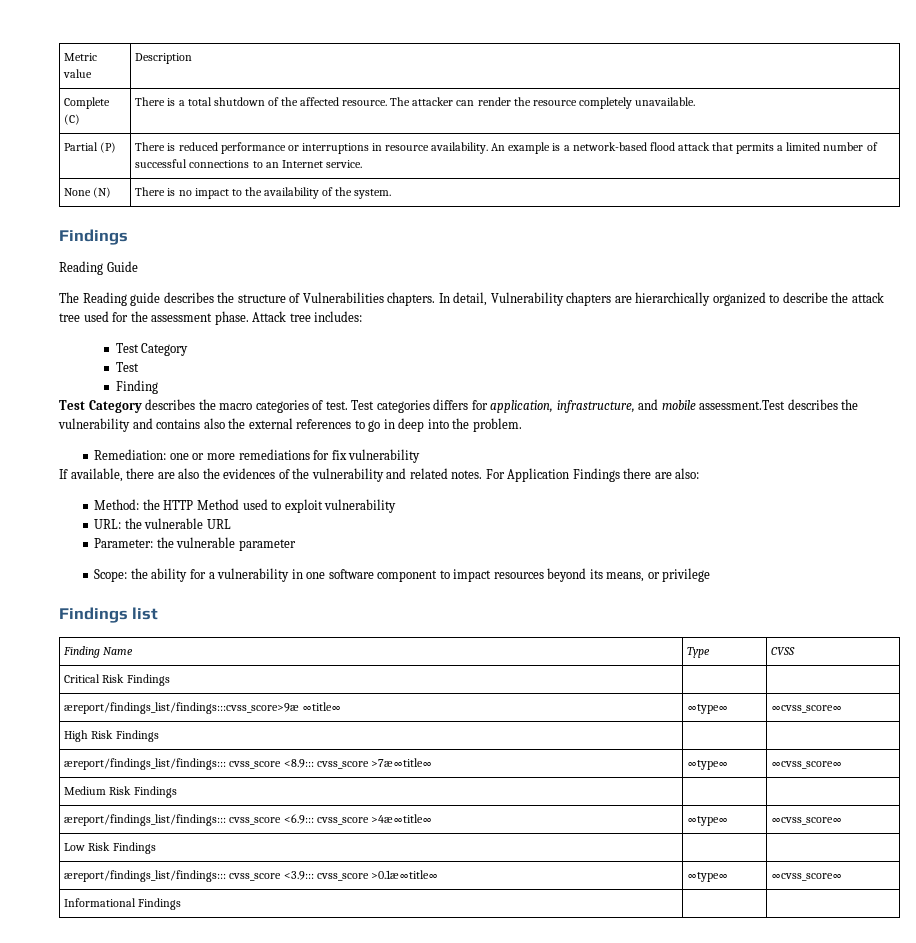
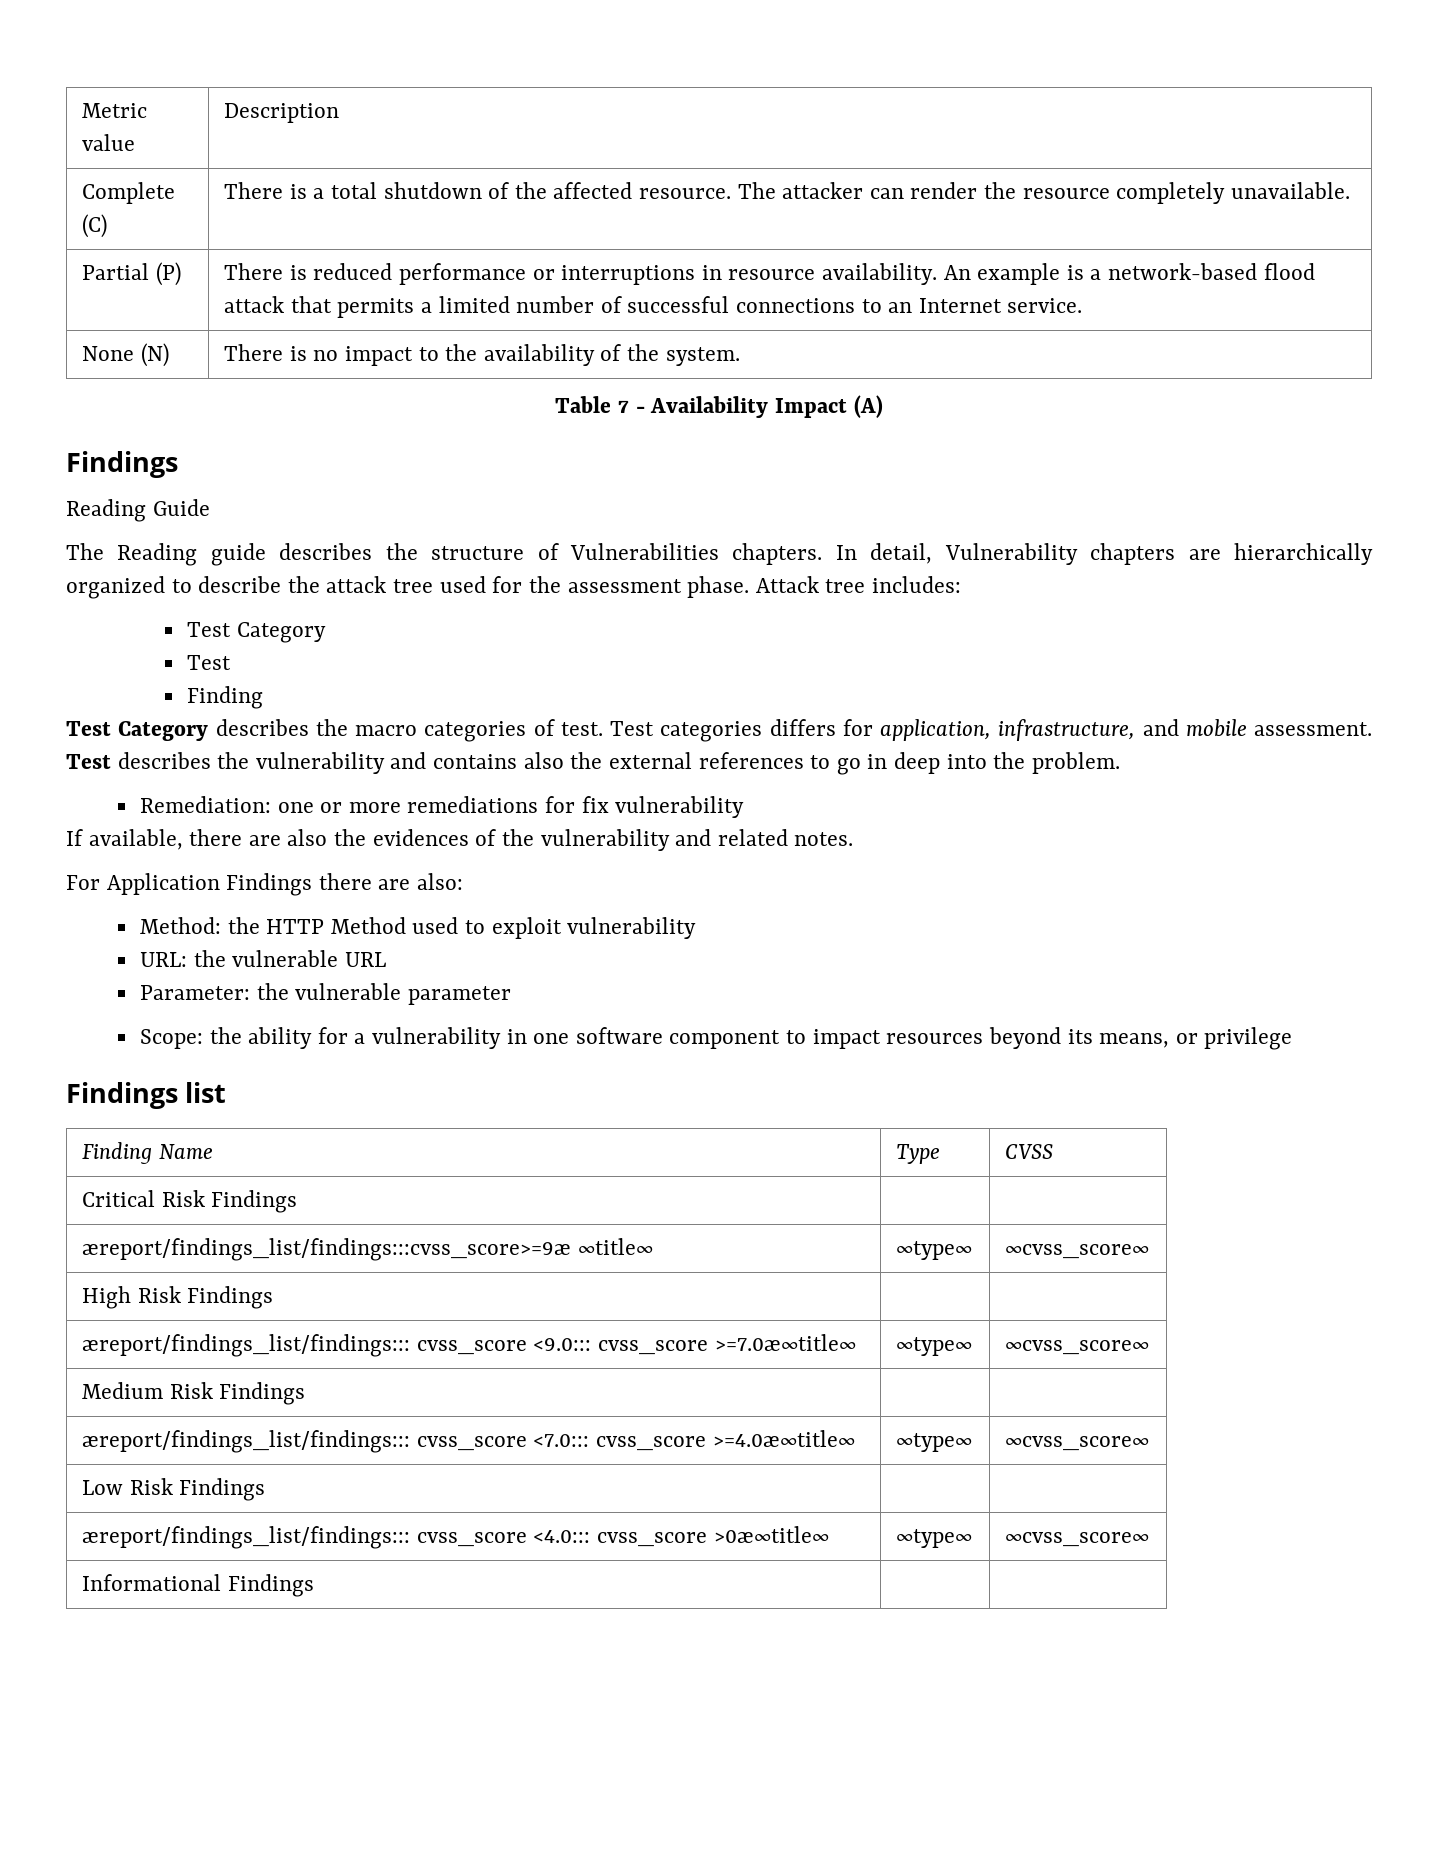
(392, 194) none -> [555,395,883,418] // Table 7 - Availability Impact (A)
[699,400,786,410] assessment.Test -> [1254,722,1372,736] [66,754,111,769] assessment. Test
(483, 474) none -> (854, 839) //
[64,702,300,714] æreport/findings_list/findings:::cvss_score>9æ -> [82,1238,572,1261] æreport/findings_list/findings:::cvss_score>=9æ
[283,758,432,769] <8.9::: cvss_score >7æ∞title∞ -> [533,1334,856,1355] <9.0::: cvss_score >=7.0æ∞title∞
[283,814,432,825] <6.9::: cvss_score >4æ∞title∞ -> [533,1430,855,1451] <7.0::: cvss_score >=4.0æ∞title∞
[283,870,438,881] <3.9::: cvss_score >0.1æ∞title∞ -> [533,1526,829,1547] <4.0::: cvss_score >0æ∞title∞

